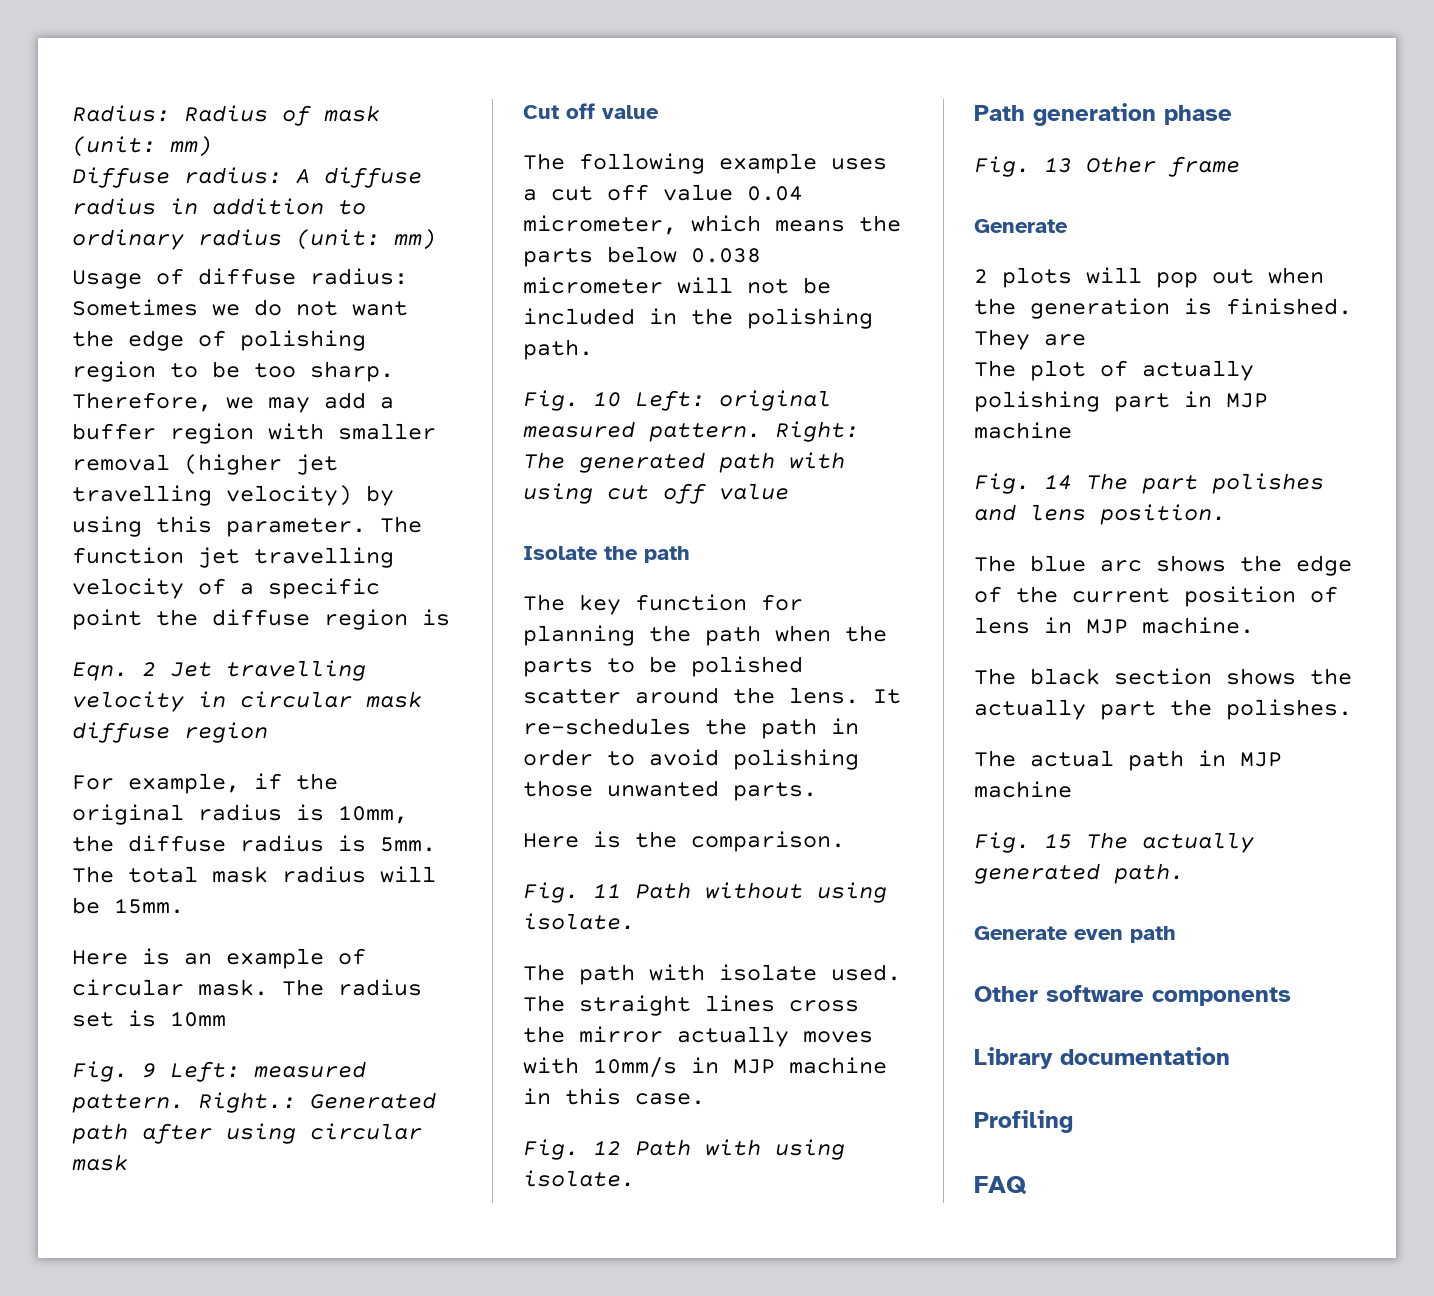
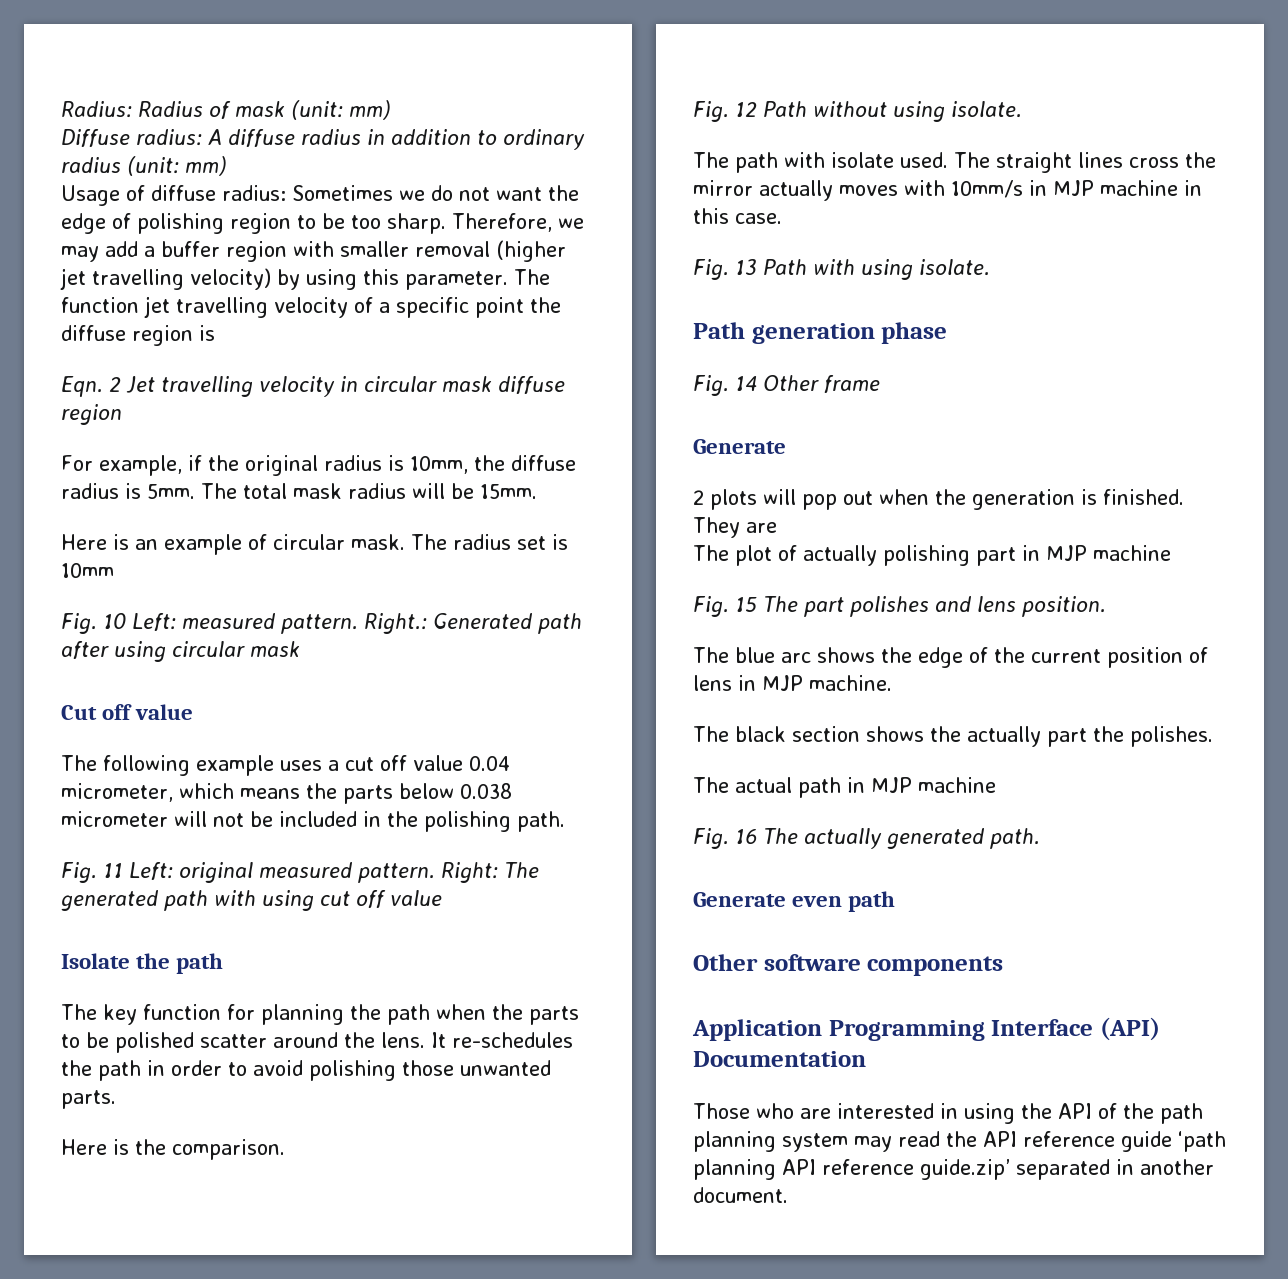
[142,1063,156,1078] 9 -> [103,613,126,629] 10
[593,391,621,407] 10 -> [103,863,123,878] 11
[593,883,621,898] 11 -> [735,102,757,117] 12
[593,1140,621,1155] 12 -> [735,259,757,275] 13
[1044,157,1072,173] 13 -> [735,376,757,391] 14
[1044,474,1072,490] 14 -> [735,597,757,612] 15
[1044,833,1072,849] 15 -> [735,829,757,844] 16
[974,1047,1230,1069] [974,1110,1073,1133] [974,1176,1027,1195] Library documentation // Profiling // FAQ -> [692,1017,1160,1041] [693,1051,866,1067] [693,1103,1203,1124] [693,1131,1226,1152] [693,1159,1214,1180] [693,1187,788,1203] Application Programming Interface (API) Documentation // Those who are interested in using the API of the path planning system may read the API reference guide ‘path planning API reference guide.zip’ separated in another document.

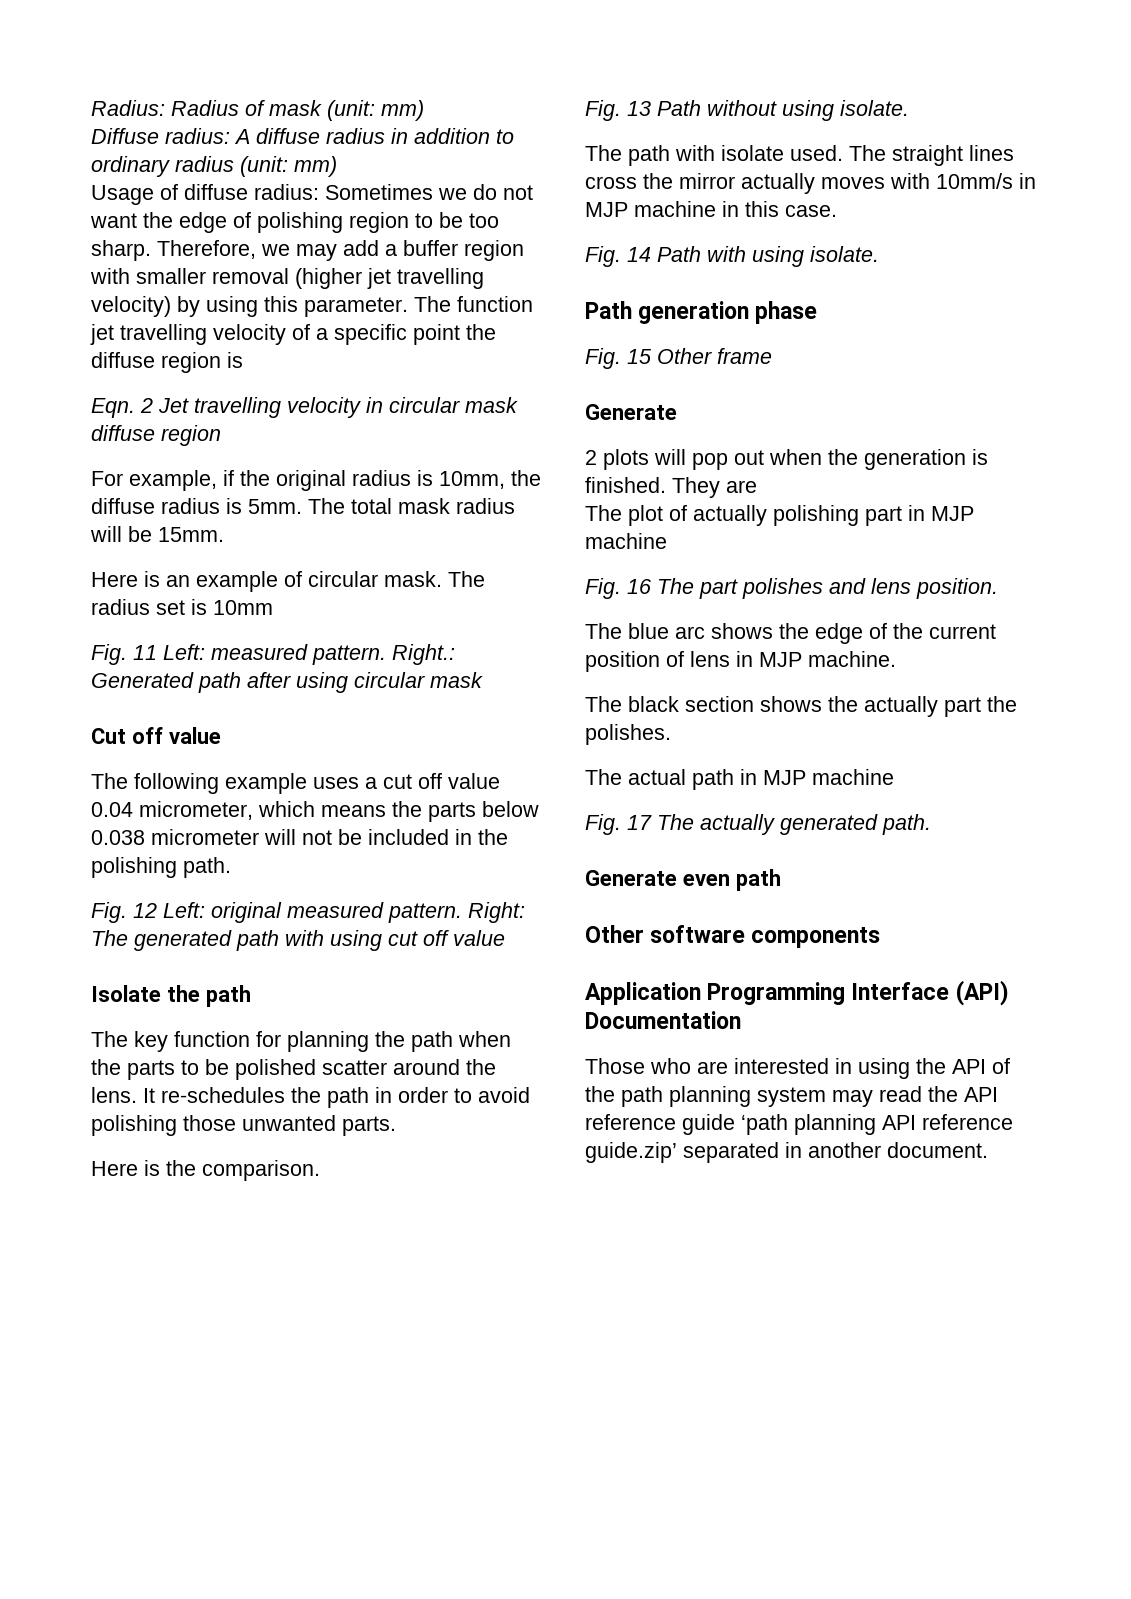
[103,613,126,629] 10 -> [133,645,157,660] 11
[103,863,123,878] 11 -> [133,903,157,918] 12
[735,102,757,117] 12 -> [627,101,651,116] 13
[735,259,757,275] 13 -> [627,247,651,262] 14
[735,376,757,391] 14 -> [627,349,652,364] 15
[735,597,757,612] 15 -> [627,579,651,594] 16
[735,829,757,844] 16 -> [627,815,652,830] 17

